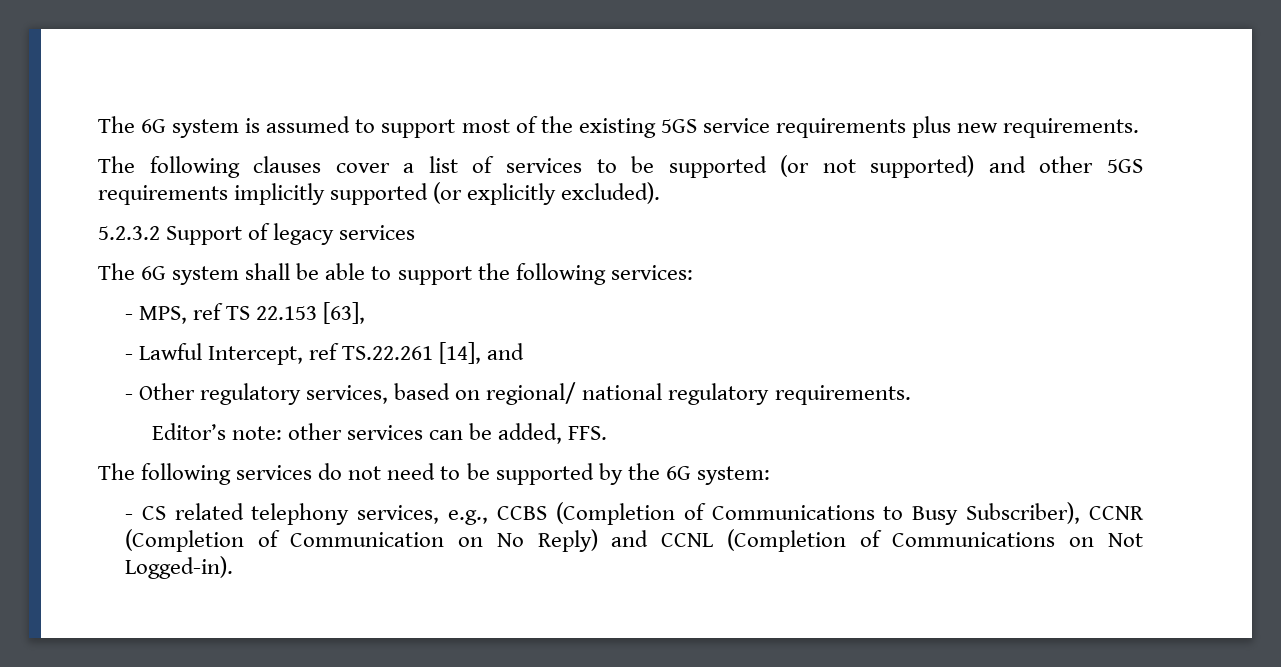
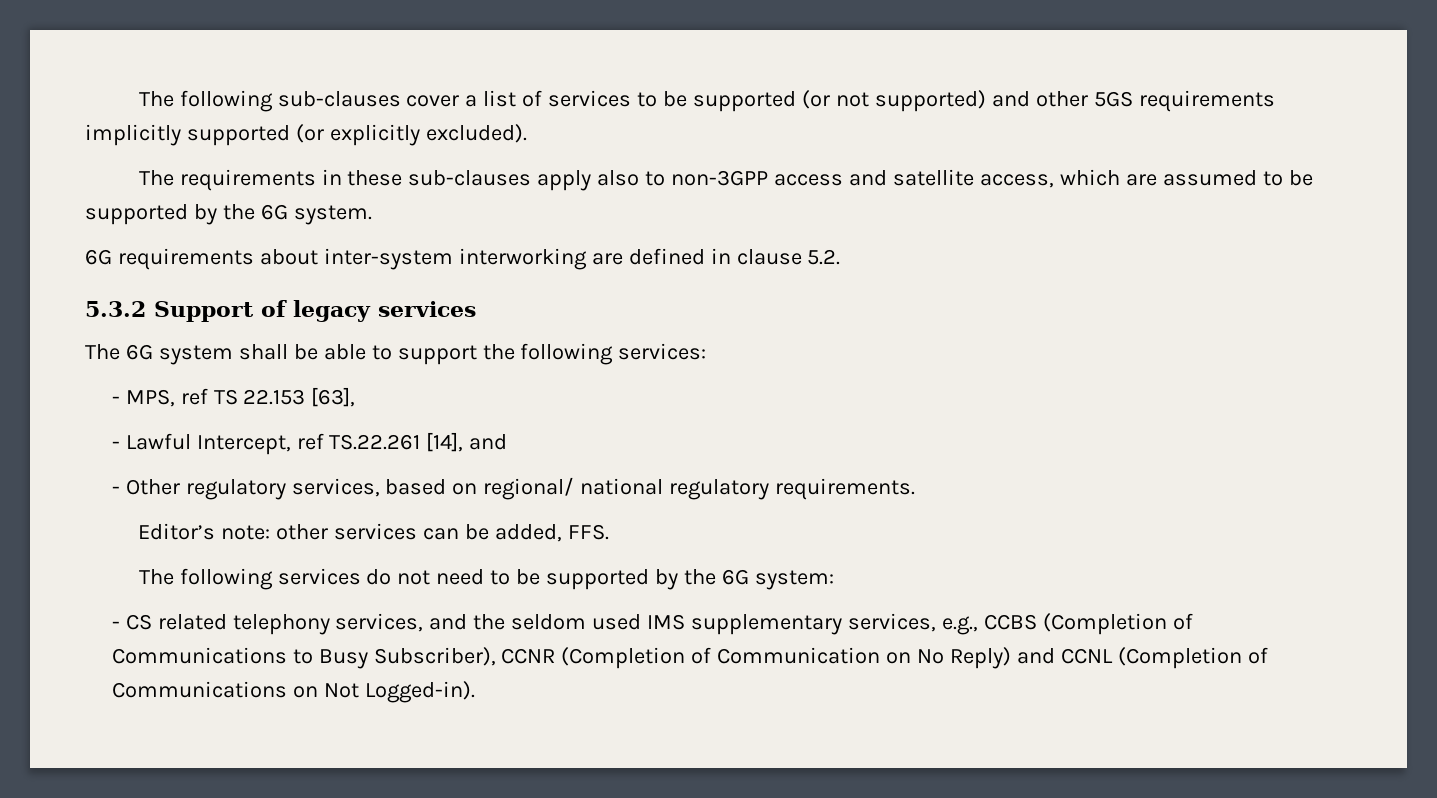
[98,116,1140,138] [98,156,322,178] The 6G system is assumed to support most of the existing 5GS service requirements plus new requirements. // The following clauses -> [138,90,401,112] The following sub-clauses
[98,226,160,240] 5.2.3.2 -> [138,169,1313,191] [85,204,372,225] [85,248,841,270] [85,301,146,317] The requirements in these sub-clauses apply also to non-3GPP access and satellite access, which are assumed to be supported by the 6G system. // 6G requirements about inter-system interworking are defined in clause 5.2. // 5.3.2
(440, 514) none -> [429,613,937,635] and the seldom used IMS supplementary services,

